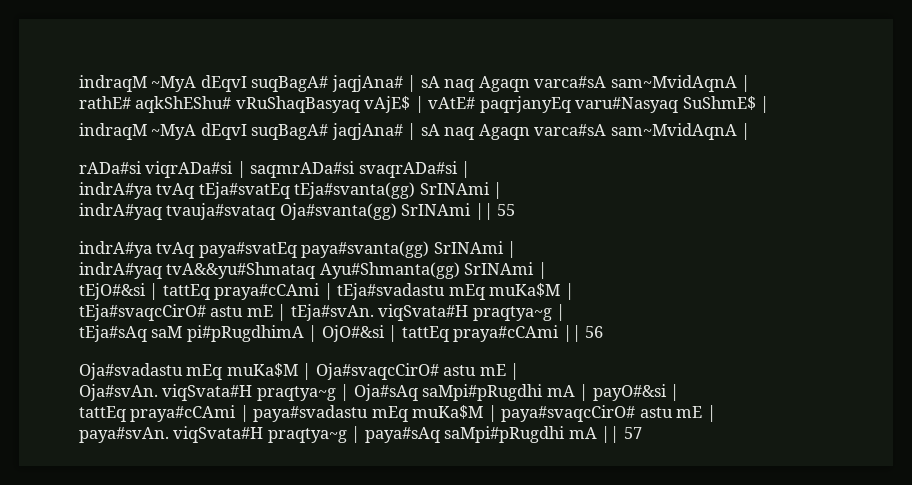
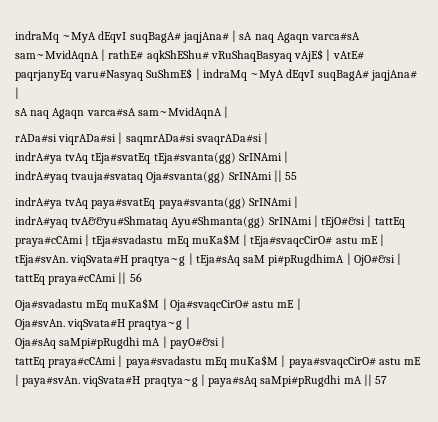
[79,75,147,92] indraqM -> [15,31,59,43] indraMq
(751, 83) // -> (106, 55) none
[79,123,417,140] // indraqM ~MyA dEqvI suqBagA# jaqjAna# | -> [202,69,417,81] [15,87,19,99] indraMq ~MyA dEqvI suqBagA# jaqjAna# | //
(547, 270) // -> (318, 221) none
(574, 291) // -> (248, 240) none
(566, 312) // -> (193, 259) none
(350, 392) none -> (190, 323) //
(716, 413) // -> (19, 380) none

